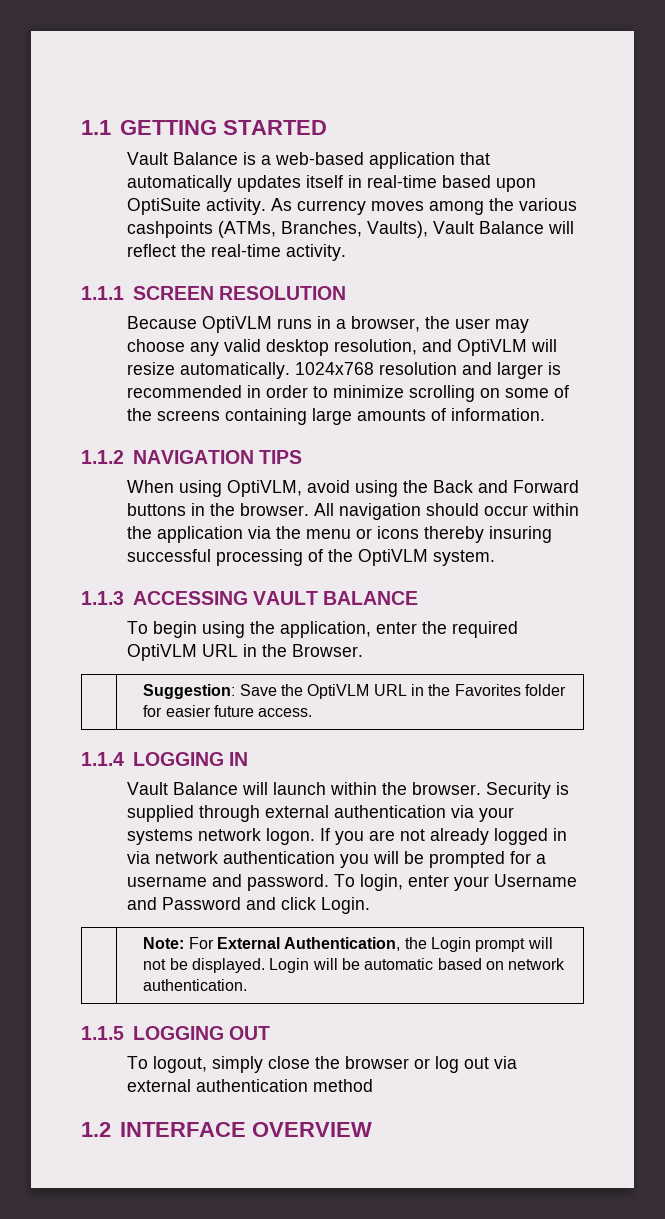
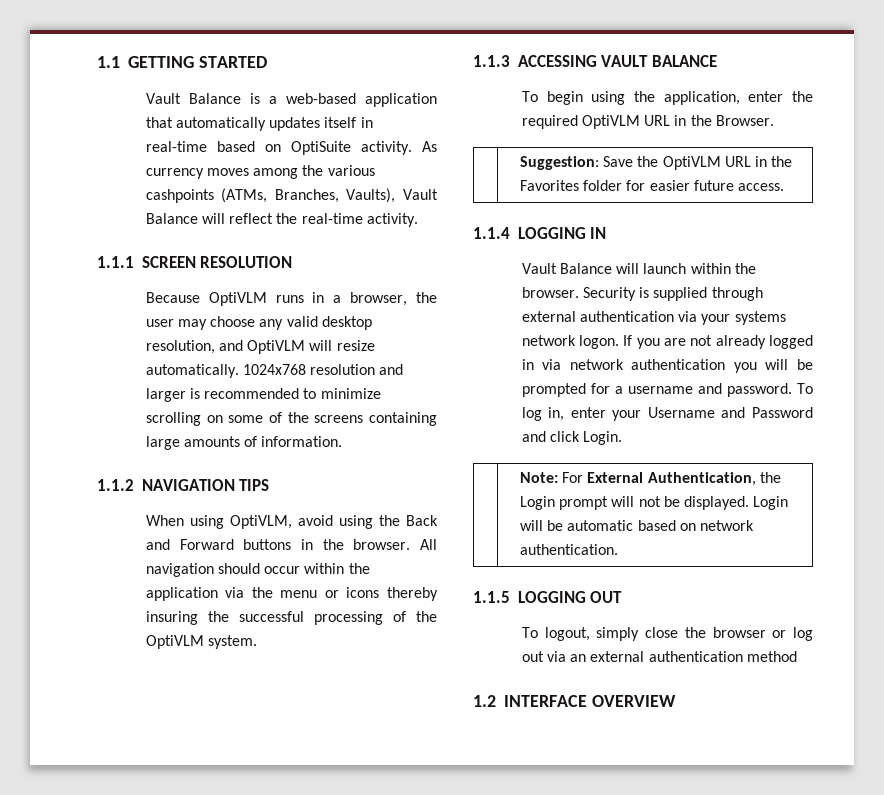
[496,178,537,192] upon -> [264,144,281,152] on
[247,385,309,398] in order -> (300, 393) none
(553, 534) none -> [207,611,229,622] the
[360,874,404,891] login, -> [521,407,565,421] log in,
(518, 1062) none -> [570,654,587,662] an

